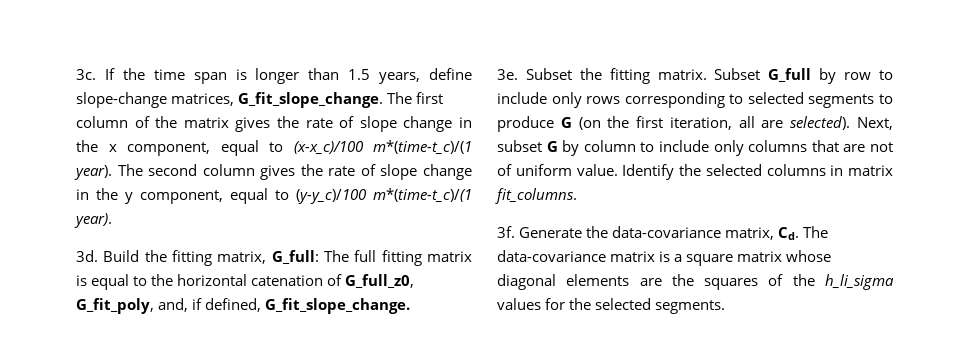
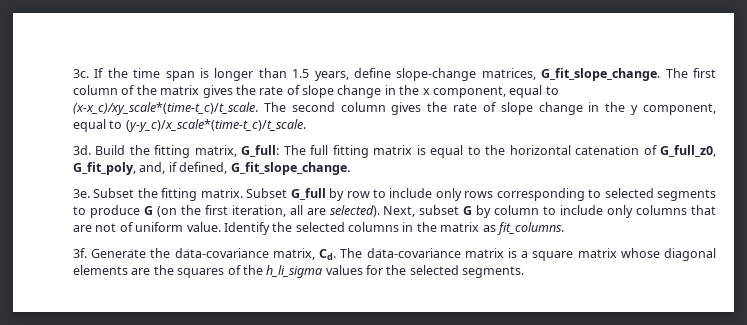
[293,140,472,155] [74,165,112,180] (x-x_c)/100 m*(time-t_c)/(1 year). -> [73,102,258,115] (x-x_c)/xy_scale*(time-t_c)/t_scale.
[296,188,472,204] [74,213,112,228] (y-y_c)/100 m*(time-t_c)/(1 year). -> [125,119,306,132] (y-y_c)/x_scale*(time-t_c)/t_scale.
[848,165,893,176] matrix -> [416,222,496,232] the matrix as

